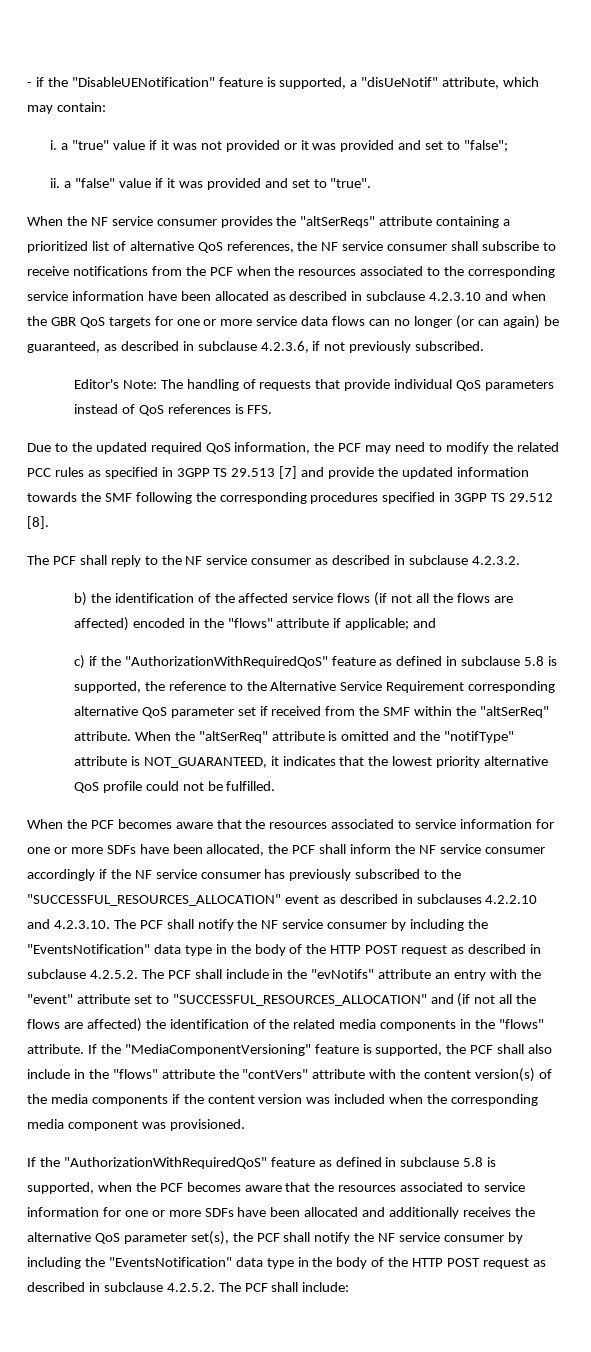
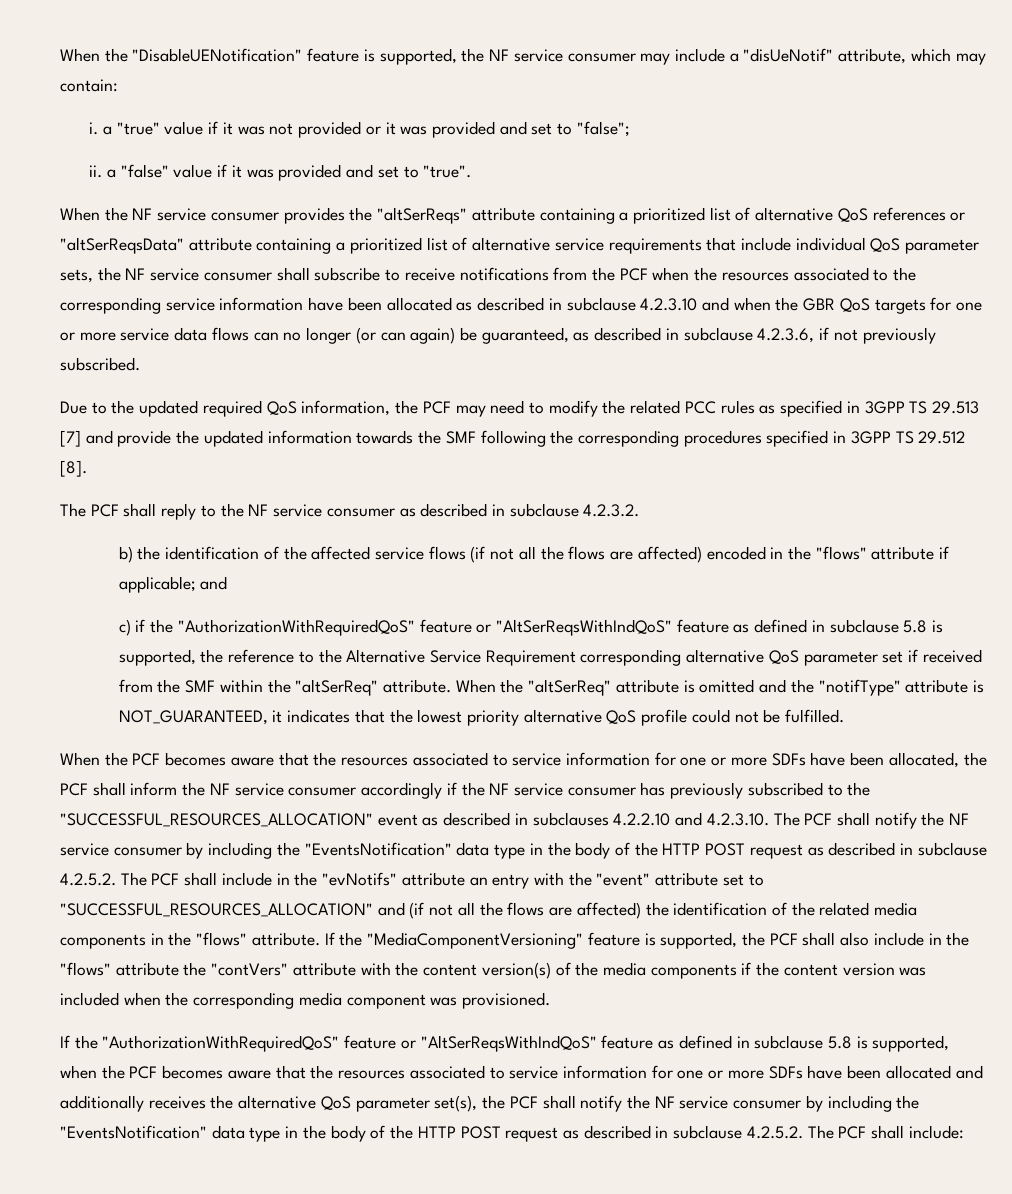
[27,77,44,87] - if -> [60,48,100,62] When
(347, 83) none -> [461,48,725,65] the NF service consumer may include
[226,241,294,253] references, -> [872,207,966,221] [60,237,980,254] [60,269,93,283] references or "altSerReqsData" attribute containing a prioritized list of alternative service requirements that include individual QoS parameter sets,
[73,379,554,391] [73,404,273,416] // Editor's Note: The handling of requests that provide individual QoS parameters instead of QoS references is FFS. -> (140, 364) none
(376, 661) none -> [476,619,729,636] or "AltSerReqsWithIndQoS" feature
(315, 1162) none -> [400,1035,654,1052] or "AltSerReqsWithIndQoS" feature

